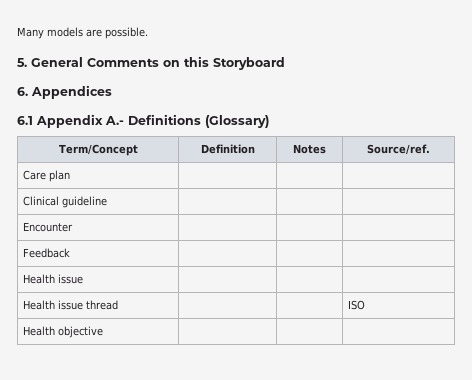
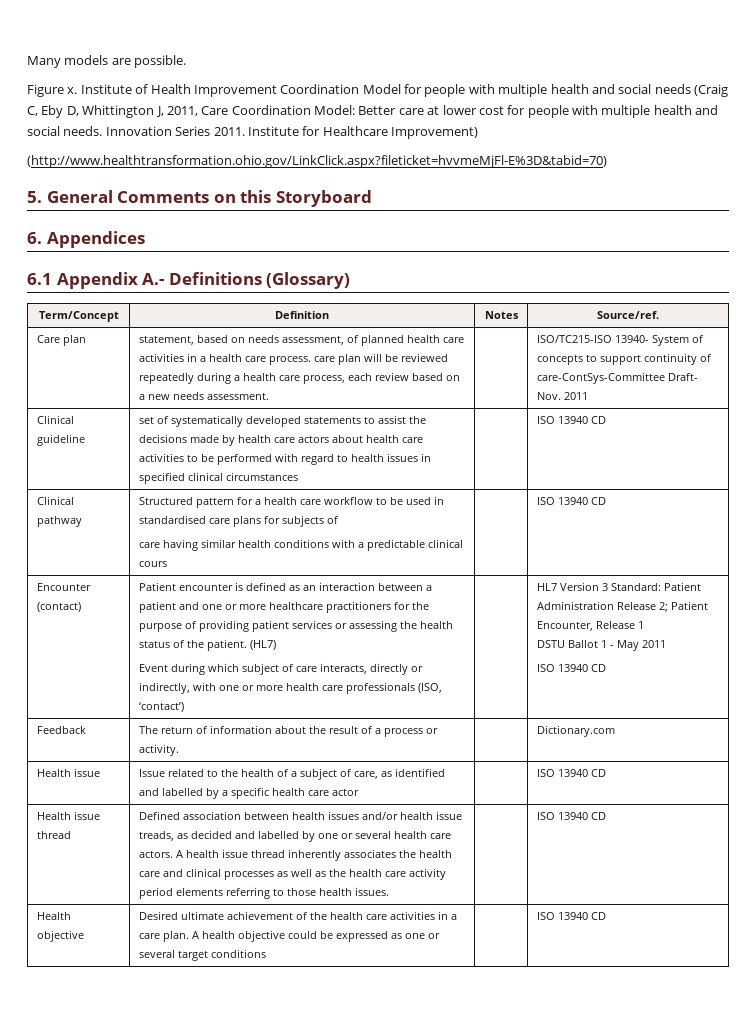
(148, 33) none -> [27,84,728,97] [27,105,719,118] [27,126,478,139] [27,155,607,168] // Figure x. Institute of Health Improvement Coordination Model for people with multiple health and social needs (Craig C, Eby D, Whittington J, 2011, Care Coordination Model: Better care at lower cost for people with multiple health and social needs. Innovation Series 2011. Institute for Healthcare Improvement) // (http://www.healthtransformation.ohio.gov/LinkClick.aspx?fileticket=hvvmeMjFl-E%3D&tabid=70)
[22,196,107,208] [22,222,73,232] [22,248,70,258] [22,274,83,284] [22,300,118,310] [347,300,365,310] | | // Clinical guideline | | | // Encounter | | | // Feedback | | | // Health issue | | | // Health issue thread | | | ISO -> [138,335,464,346] [138,353,448,365] [138,372,460,384] [138,392,269,400] [536,335,704,346] [536,353,712,365] [536,372,698,384] [536,392,588,400] [36,415,74,424] [36,434,85,446] [138,415,426,427] [138,434,423,446] [138,453,431,465] [138,472,298,484] [536,416,606,424] [36,496,74,505] [36,516,82,527] [138,496,444,508] [138,515,339,527] [138,539,463,551] [138,561,167,567] [536,497,606,505] [36,583,91,591] [36,602,81,612] [138,582,432,591] [138,601,429,613] [138,620,453,632] [138,639,276,651] [138,663,423,675] [138,682,442,694] [138,702,184,712] [536,582,701,591] [536,601,708,612] [536,621,644,631] [536,640,666,651] [536,664,606,672] [36,726,86,734] [138,725,438,737] [138,744,179,756] [536,725,615,737] [36,768,100,777] [138,768,445,780] [138,787,359,799] [536,769,606,777] [36,811,100,820] [36,831,71,839] [138,811,462,820] [138,830,451,842] [138,849,452,861] [138,868,446,880] [138,887,389,899] [536,812,606,820] statement, based on needs assessment, of planned health care activities in a health care process. care plan will be reviewed repeatedly during a health care process, each review based on a new needs assessment. | | ISO/TC215-ISO 13940- System of concepts to support continuity of care-ContSys-Committee Draft- Nov. 2011 // Clinical guideline | set of systematically developed statements to assist the decisions made by health care actors about health care activities to be performed with regard to health issues in specified clinical circumstances | | ISO 13940 CD // Clinical pathway | Structured pattern for a health care workflow to be used in standardised care plans for subjects of // care having similar health conditions with a predictable clinical cours | | ISO 13940 CD // Encounter (contact) | Patient encounter is defined as an interaction between a patient and one or more healthcare practitioners for the purpose of providing patient services or assessing the health status of the patient. (HL7) // Event during which subject of care interacts, directly or indirectly, with one or more health care professionals (ISO, ‘contact’) | | HL7 Version 3 Standard: Patient Administration Release 2; Patient Encounter, Release 1 // DSTU Ballot 1 - May 2011 // ISO 13940 CD // Feedback | The return of information about the result of a process or activity. | | Dictionary.com // Health issue | Issue related to the health of a subject of care, as identified and labelled by a specific health care actor | | ISO 13940 CD // Health issue thread | Defined association between health issues and/or health issue treads, as decided and labelled by one or several health care actors. A health issue thread inherently associates the health care and clinical processes as well as the health care activity period elements referring to those health issues. | | ISO 13940 CD
(103, 332) | | -> [138,911,457,920] [138,930,440,942] [138,949,266,961] [536,912,606,920] Desired ultimate achievement of the health care activities in a care plan. A health objective could be expressed as one or several target conditions | | ISO 13940 CD

